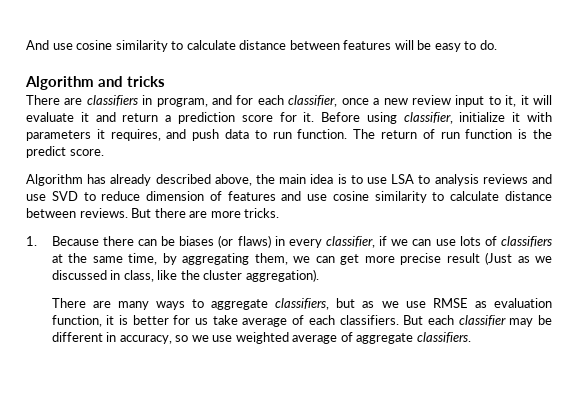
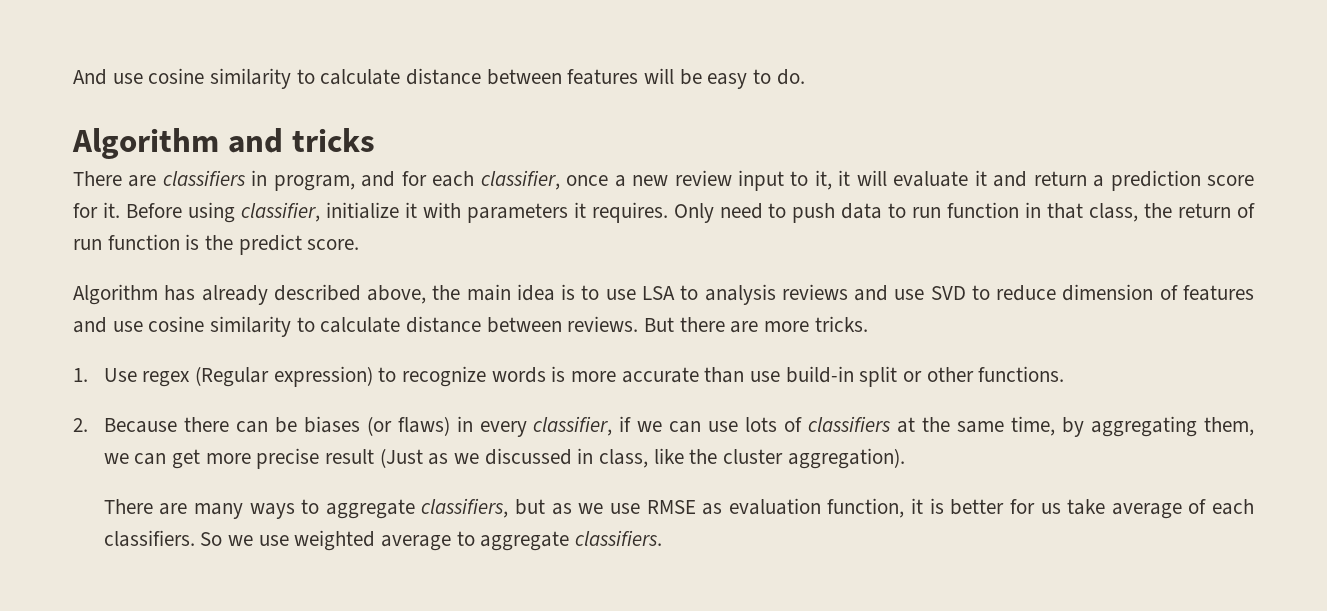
[110,129,376,141] requires, and push data to run function. The -> [591,202,1173,223] requires. Only need to push data to run function in that class, the
(37, 241) none -> [103,366,1065,387] [73,418,88,432] Use regex (Regular expression) to recognize words is more accurate than use build-in split or other functions. // 2.
[403,315,553,327] [51,332,189,344] But each classifier may be different in accuracy, so -> [200,532,223,546] So
[340,332,353,342] of -> [456,531,475,546] to

